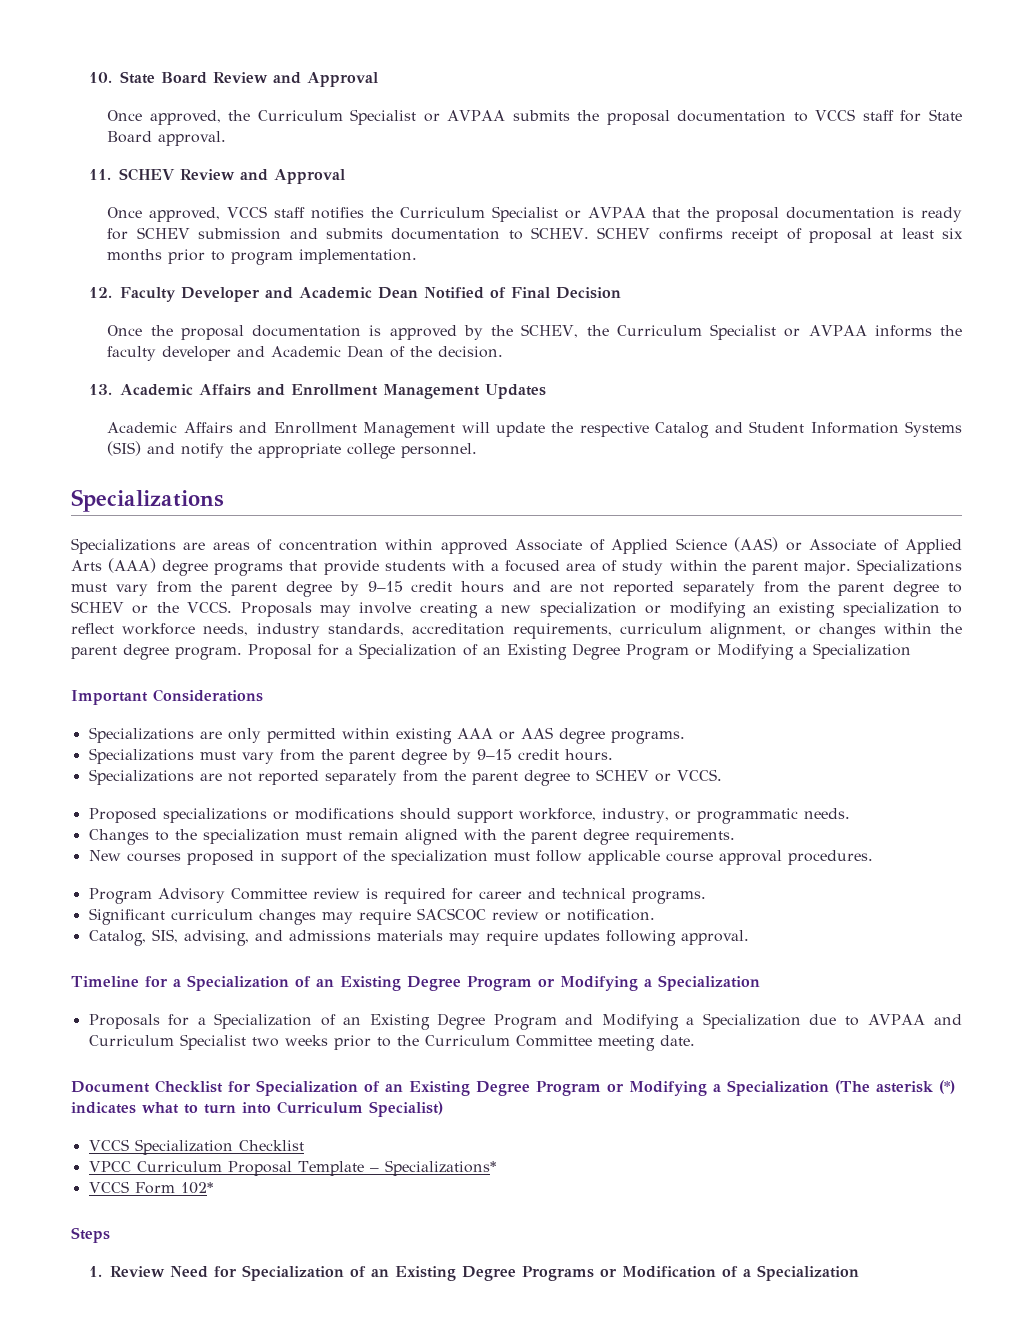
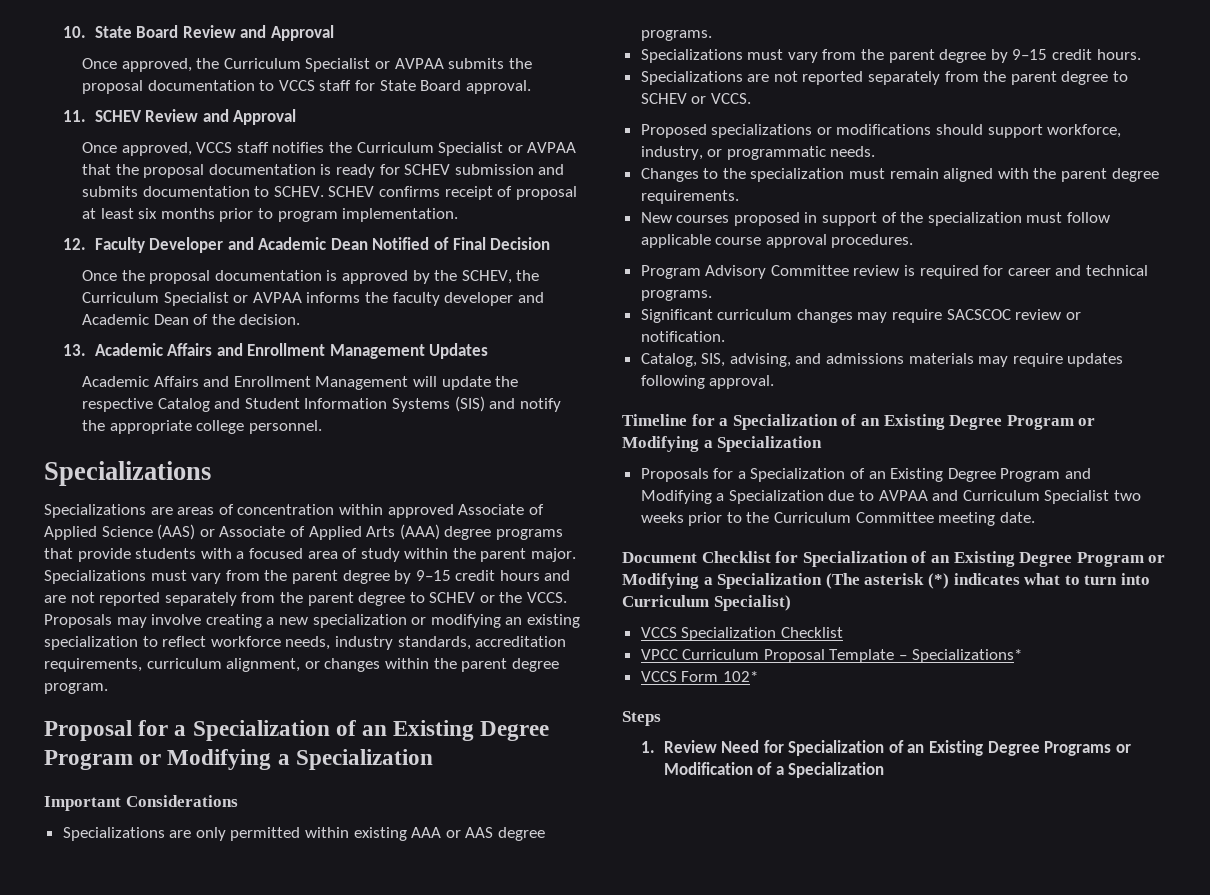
(242, 653) none -> (108, 688) //

